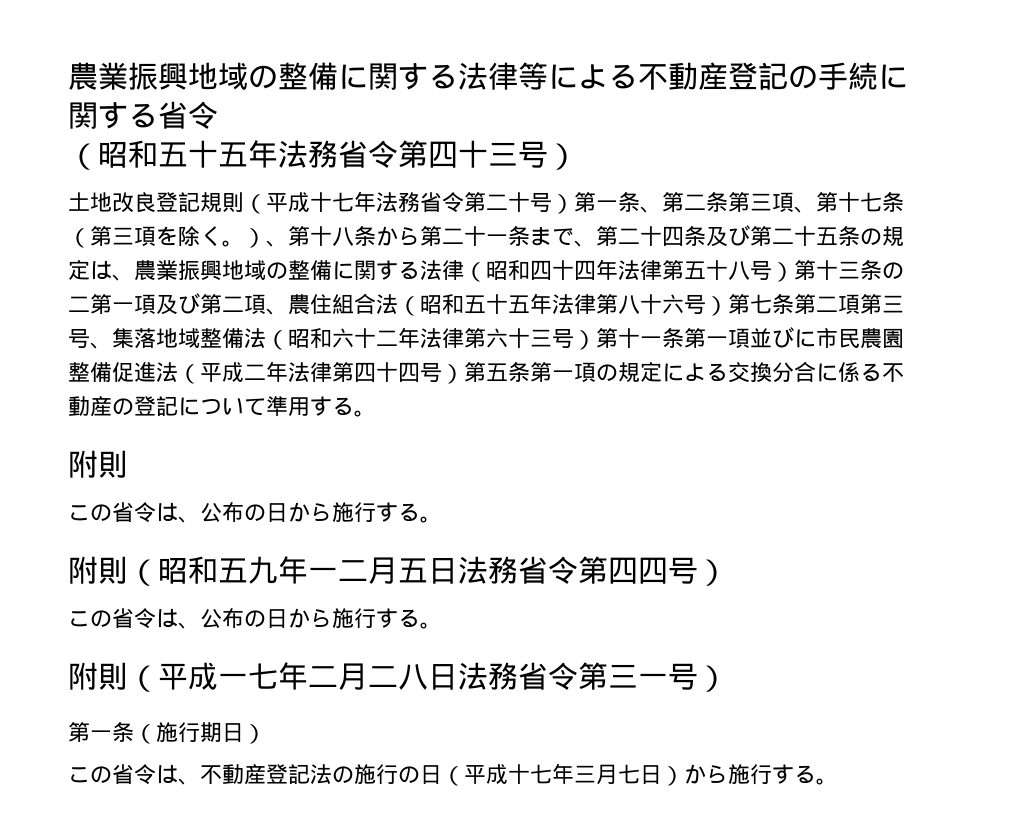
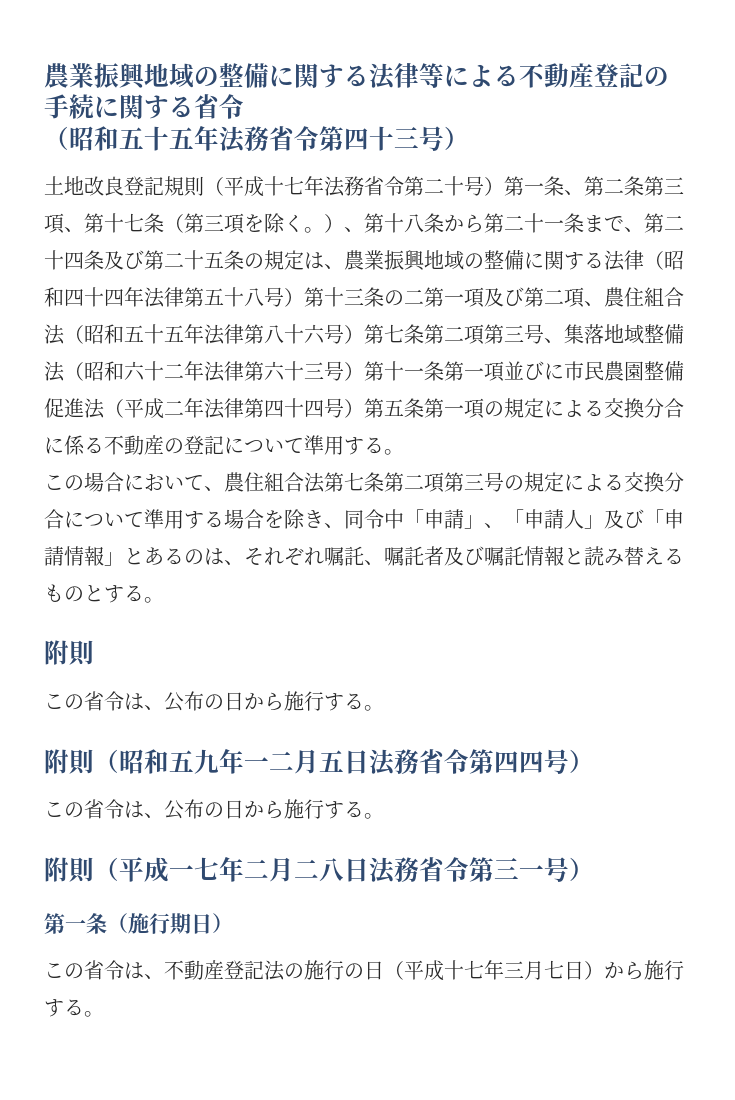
(376, 413) none -> [44,472,684,493] [44,509,684,529] [44,546,684,566] [44,584,164,603] // この場合において、農住組合法第七条第二項第三号の規定による交換分合について準用する場合を除き、同令中「申請」、「申請人」及び「申請情報」とあるのは、それぞれ嘱託、嘱託者及び嘱託情報と読み替えるものとする。

